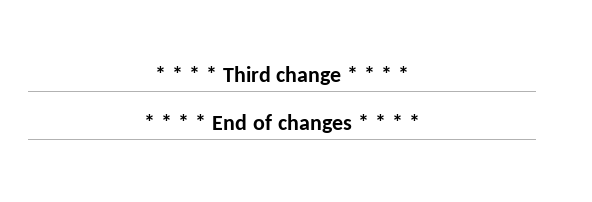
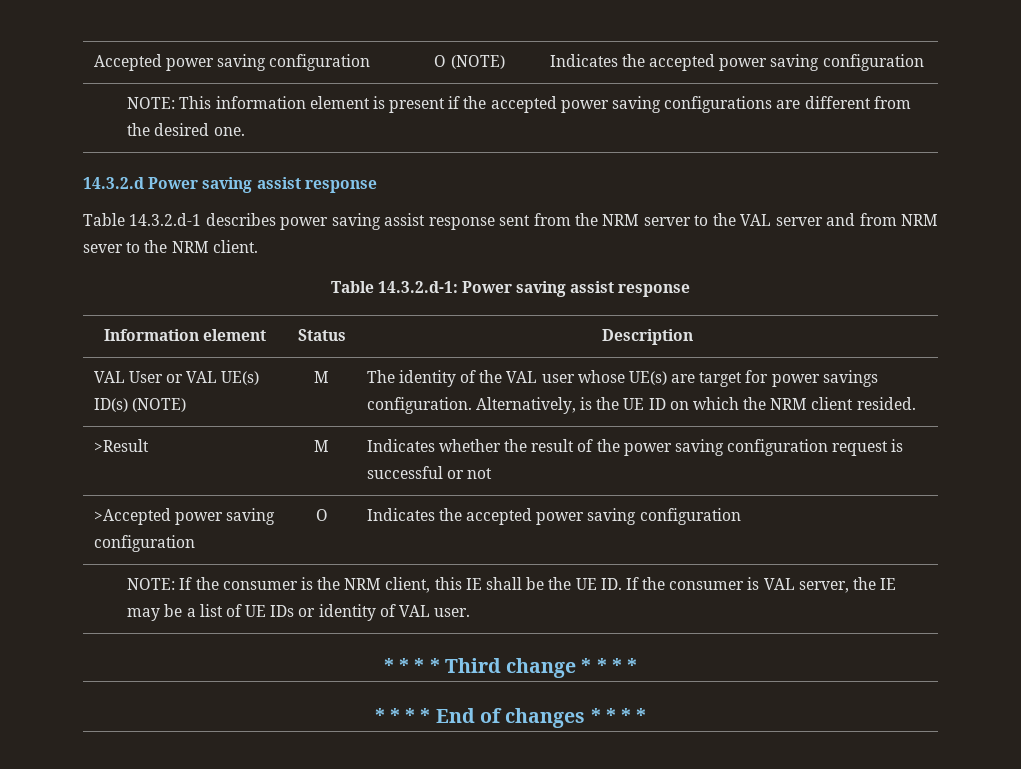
(154, 74) none -> [93,54,371,71] [434,55,505,69] [549,54,924,71] [127,96,911,113] [127,123,245,136] [83,177,377,193] [83,213,939,230] [83,240,258,253] [330,281,691,297] [103,329,267,341] [297,329,346,341] [601,329,693,345] [93,371,260,385] [93,398,186,412] [314,371,329,383] [366,370,878,387] [366,397,916,414] [93,439,149,452] [314,440,329,452] [366,439,904,456] [366,466,492,479] [93,508,275,525] [93,535,195,552] [315,509,328,521] [366,508,741,525] [127,577,897,593] [127,604,471,621] Accepted power saving configuration | O (NOTE) | Indicates the accepted power saving configuration // NOTE: This information element is present if the accepted power saving configurations are different from the desired one. // 14.3.2.d Power saving assist response // Table 14.3.2.d-1 describes power saving assist response sent from the NRM server to the VAL server and from NRM sever to the NRM client. // Table 14.3.2.d-1: Power saving assist response // Information element | Status | Description // VAL User or VAL UE(s) ID(s) (NOTE) | M | The identity of the VAL user whose UE(s) are target for power savings configuration. Alternatively, is the UE ID on which the NRM client resided. // >Result | M | Indicates whether the result of the power saving configuration request is successful or not // >Accepted power saving configuration | O | Indicates the accepted power saving configuration // NOTE: If the consumer is the NRM client, this IE shall be the UE ID. If the consumer is VAL server, the IE may be a list of UE IDs or identity of VAL user. //

